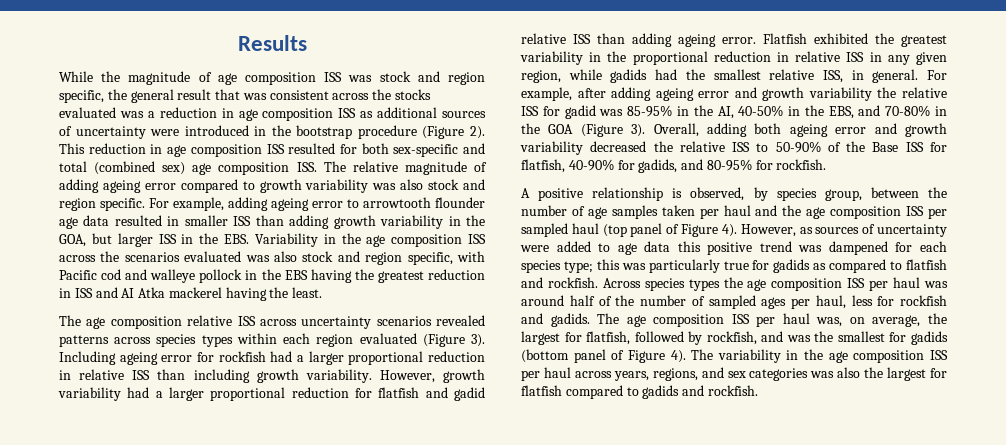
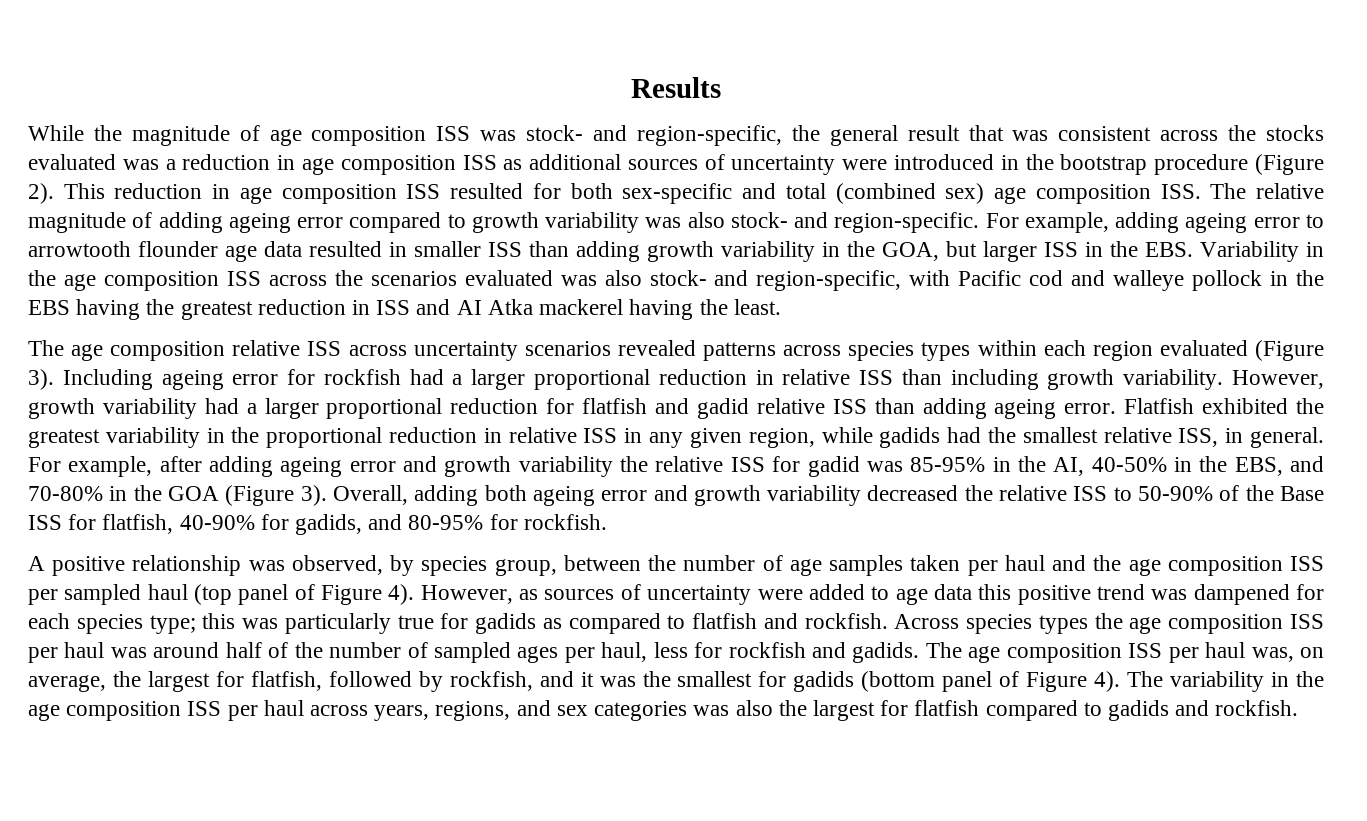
[379,71,485,85] [59,90,104,103] stock and region specific, -> [526,125,782,146] stock- and region-specific,
[428,179,485,190] [59,198,145,211] stock and region specific. -> [730,212,980,233] stock- and region-specific.
[302,251,453,265] stock and region specific, -> [649,270,902,291] stock- and region-specific,
[672,188,683,198] is -> [248,560,285,571] was
(784, 336) none -> [580,672,594,687] it

